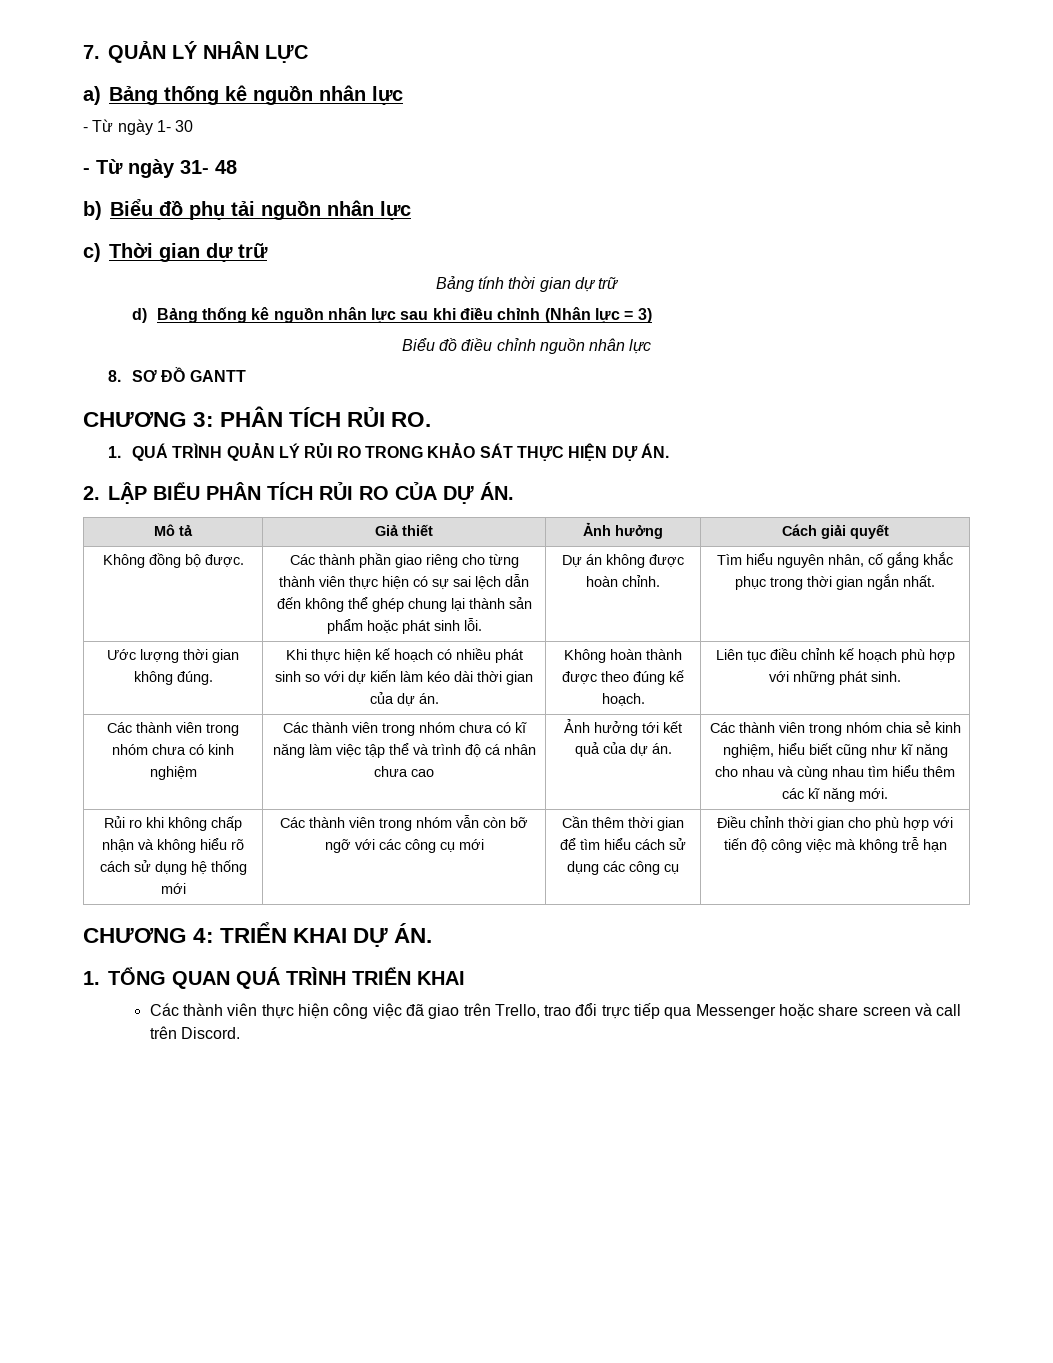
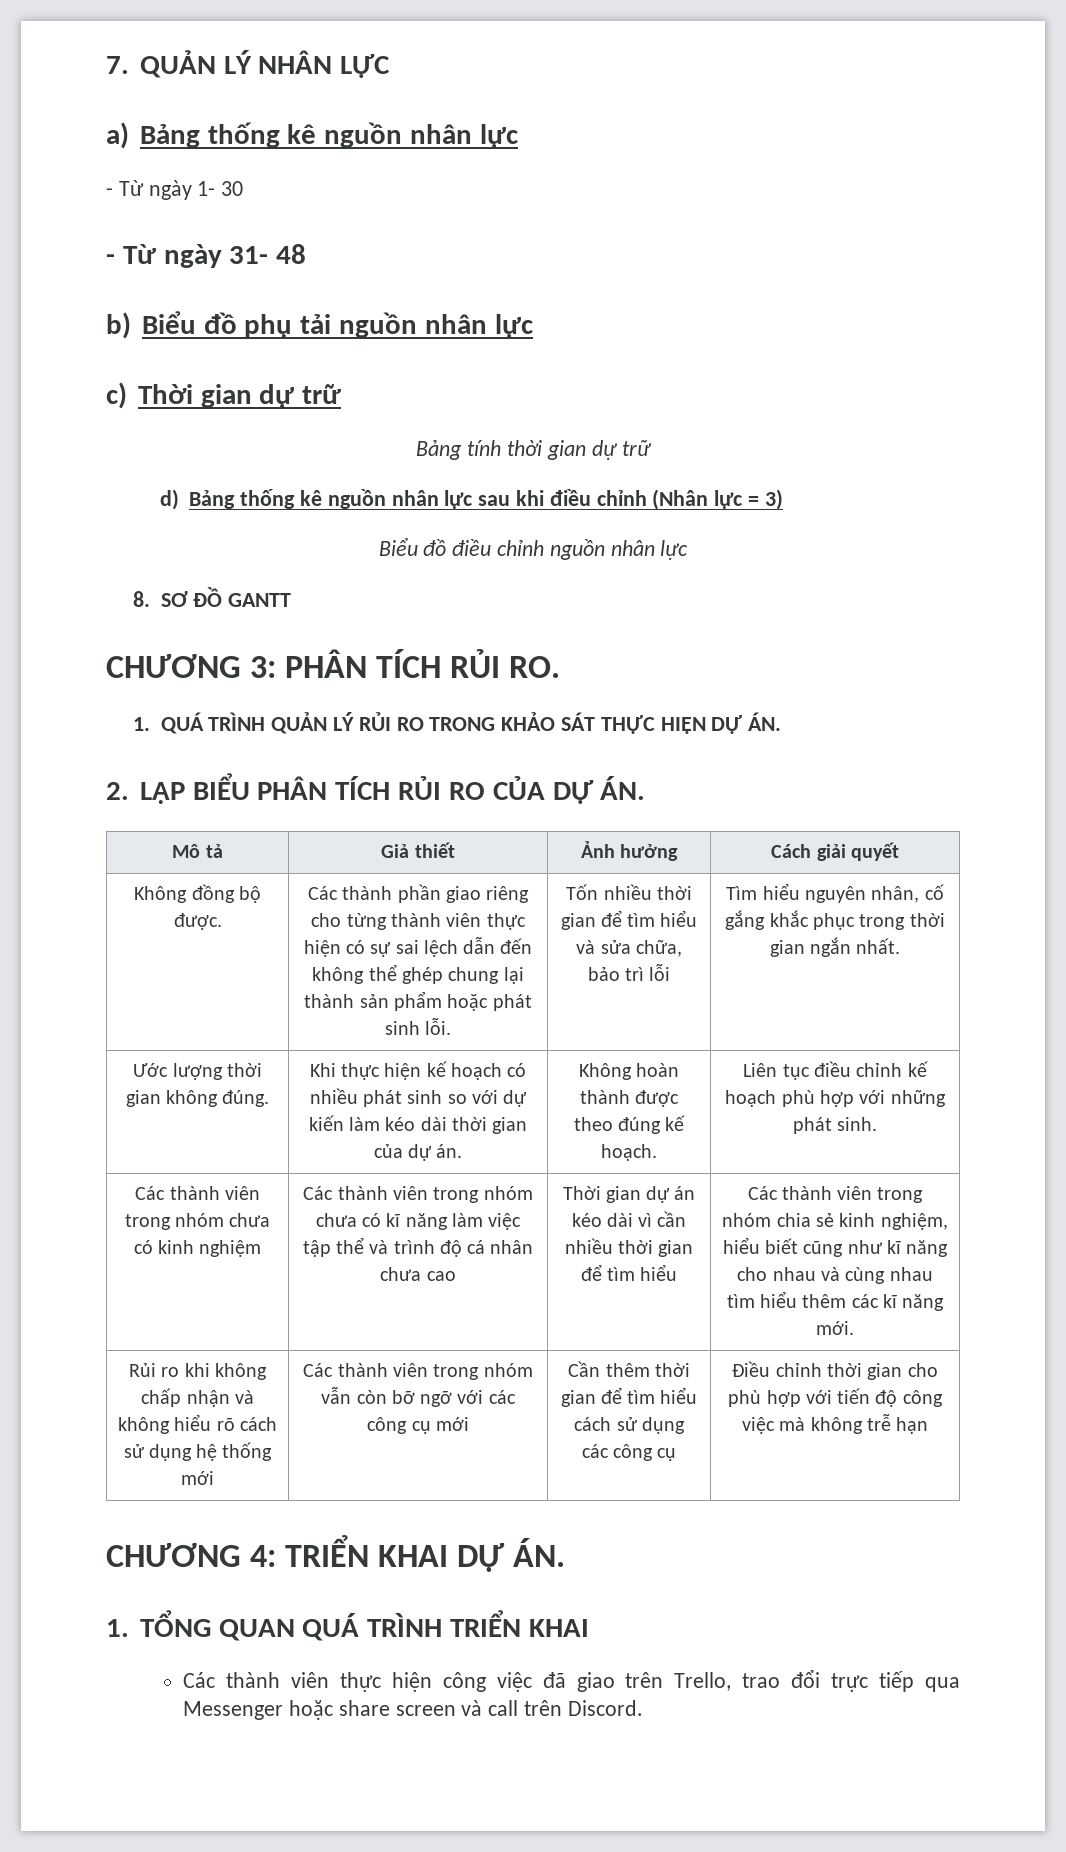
[562,554,684,568] [586,575,660,587] Dự án không được hoàn chỉnh. -> [566,884,692,900] [560,910,698,930] [576,940,682,957] [587,964,671,981] Tốn nhiều thời gian để tìm hiểu và sửa chữa, bảo trì lỗi
[564,719,682,736] [574,742,672,757] Ảnh hưởng tới kết quả của dự án. -> [562,1186,696,1203] [571,1211,687,1227] [564,1238,694,1257] [580,1264,678,1281] Thời gian dự án kéo dài vì cần nhiều thời gian để tìm hiểu

